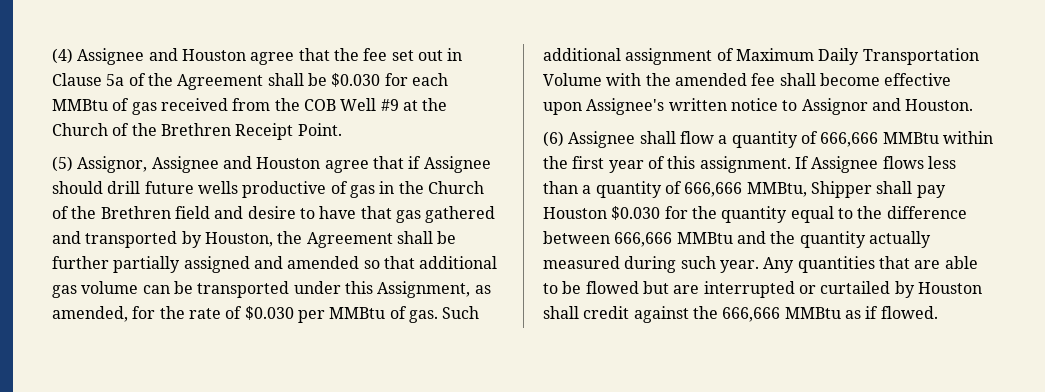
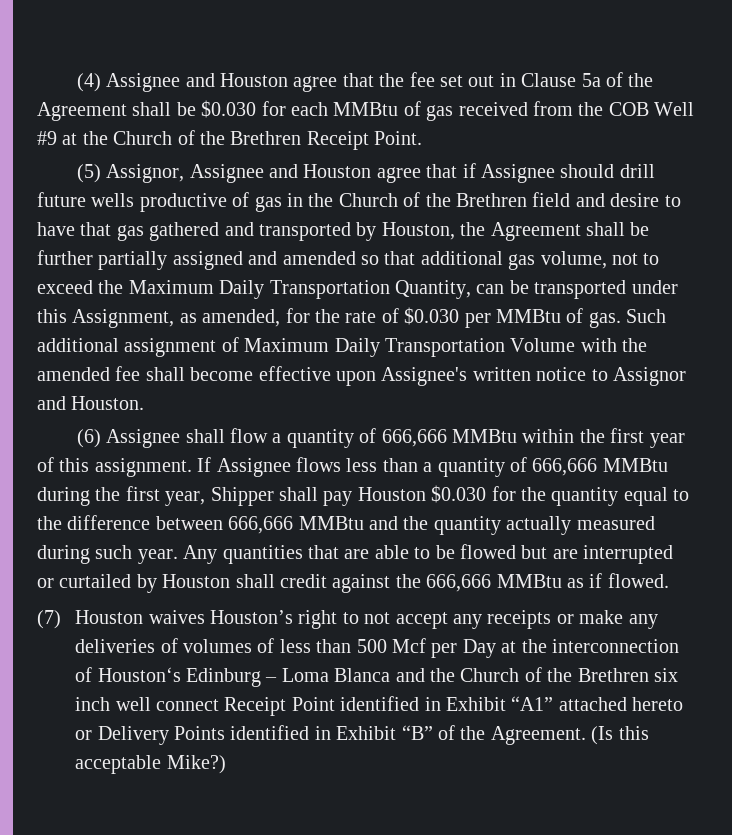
[81,281,139,294] volume -> [540,251,660,269] [37,280,471,299] volume, not to exceed the Maximum Daily Transportation Quantity,
[746,182,807,197] MMBtu, -> [602,458,668,472] [37,486,206,506] MMBtu during the first year,
(938, 312) none -> [37,610,658,629] [75,638,679,658] [75,667,678,687] [75,696,684,716] [75,725,649,745] [75,755,226,774] // (7) Houston waives Houston’s right to not accept any receipts or make any deliveries of volumes of less than 500 Mcf per Day at the interconnection of Houston‘s Edinburg – Loma Blanca and the Church of the Brethren six inch well connect Receipt Point identified in Exhibit “A1” attached hereto or Delivery Points identified in Exhibit “B” of the Agreement. (Is this acceptable Mike?)

